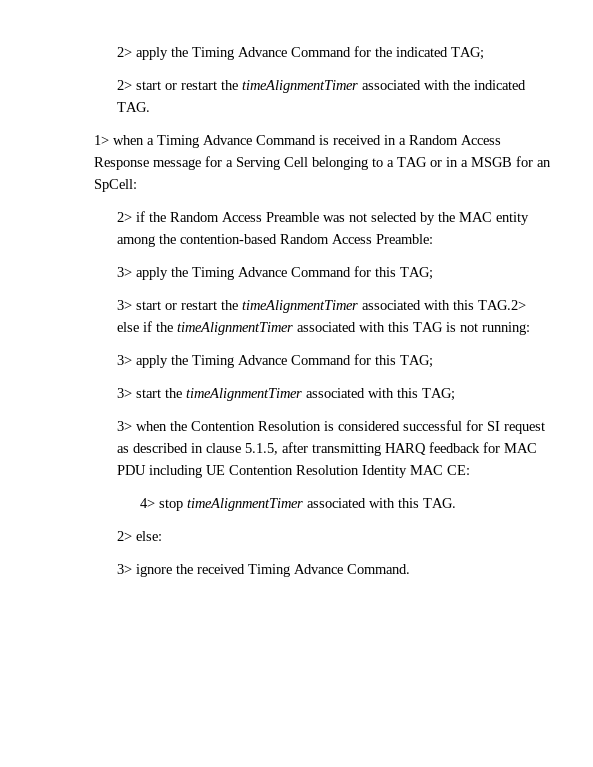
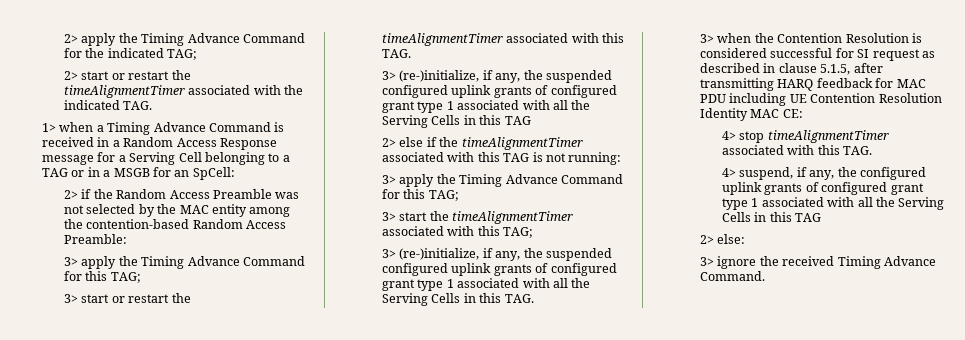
[477,300,526,310] TAG.2> -> [382,49,412,58] [382,70,612,83] [382,85,617,98] [382,100,591,113] [382,115,531,128] [382,138,397,147] TAG. // 3> (re-)initialize, if any, the suspended configured uplink grants of configured grant type 1 associated with all the Serving Cells in this TAG // 2>
(455, 394) none -> [382,248,612,261] [382,263,617,276] [382,278,591,291] [382,293,534,306] // 3> (re-)initialize, if any, the suspended configured uplink grants of configured grant type 1 associated with all the Serving Cells in this TAG.
(456, 503) none -> [722,167,926,180] [722,182,924,195] [722,197,945,210] [722,212,822,222] // 4> suspend, if any, the configured uplink grants of configured grant type 1 associated with all the Serving Cells in this TAG

